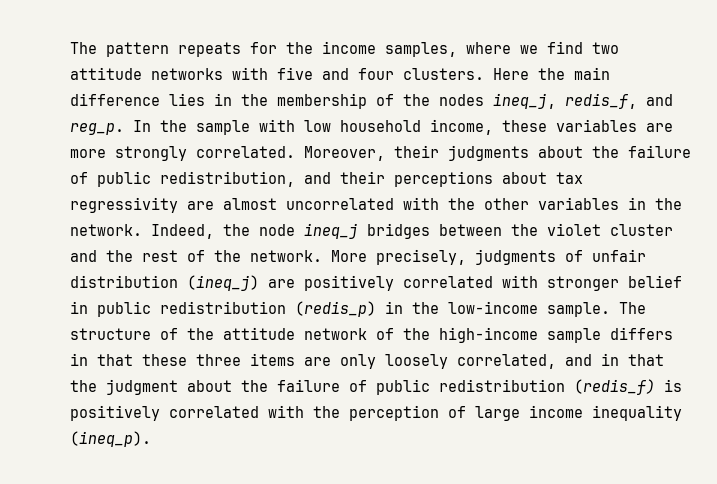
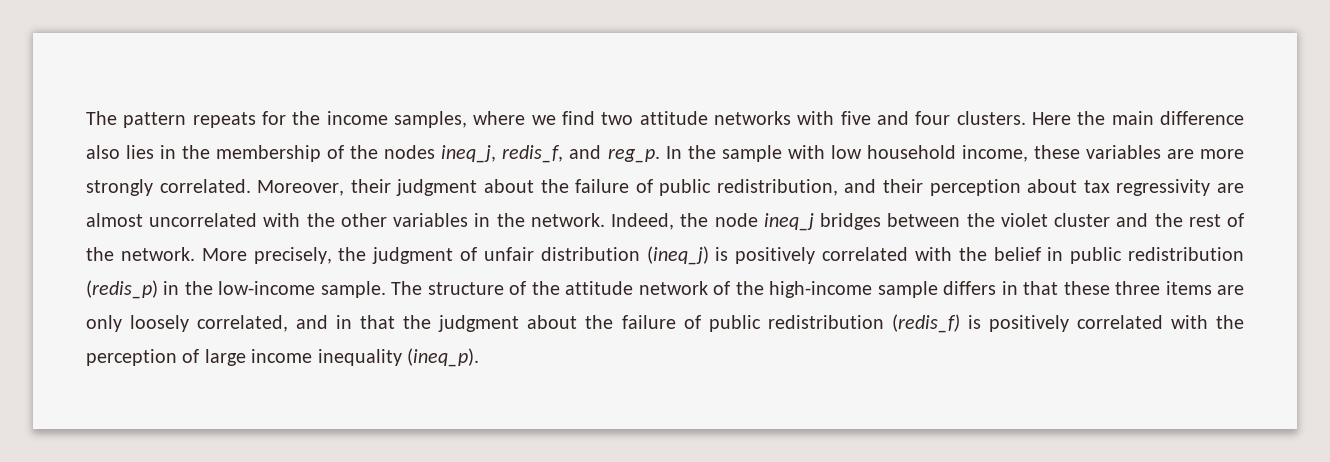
(160, 99) none -> [86,145,120,159] also
[448,145,529,161] judgments -> [396,179,478,196] judgment
[394,171,493,187] perceptions -> [929,179,1021,196] perception
[475,249,556,265] judgments -> [338,247,454,264] the judgment
[268,275,619,291] are positively correlated with stronger -> [715,247,987,264] is positively correlated with the

